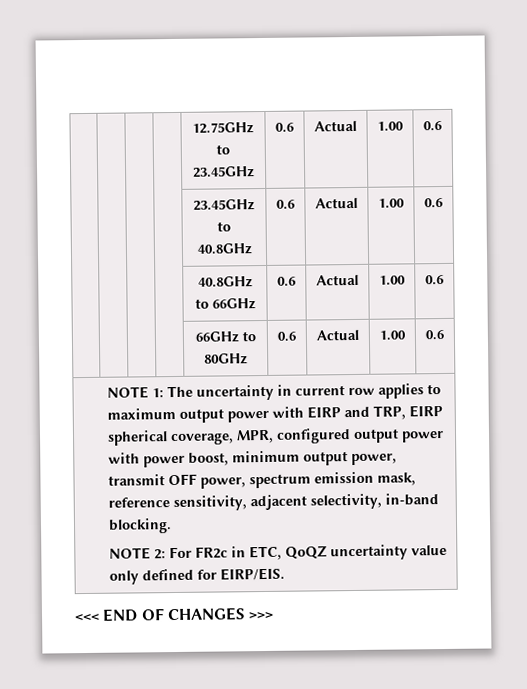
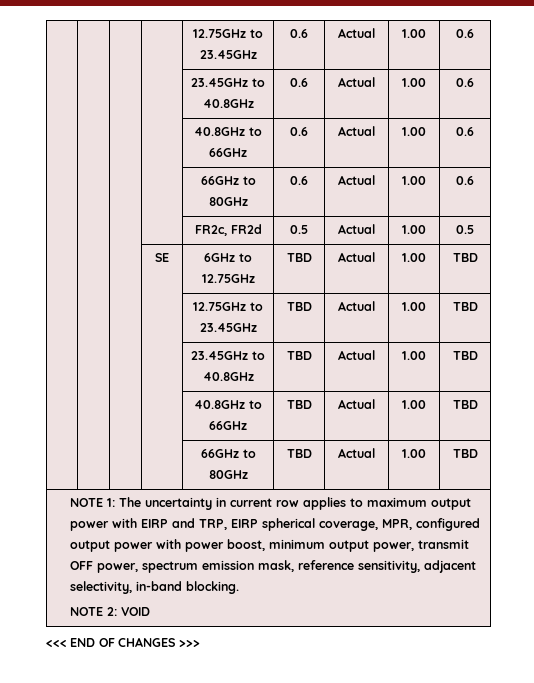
(444, 335) none -> [194,224,262,236] [290,225,308,234] [338,224,375,234] [402,225,426,234] [456,225,474,234] [155,253,169,262] [204,253,252,262] [201,274,255,283] [286,253,312,262] [338,252,375,262] [402,253,426,262] [452,253,478,262] [193,302,263,311] [199,323,257,332] [286,302,312,311] [338,301,375,311] [402,302,426,311] [452,302,478,311] [191,351,265,360] [202,372,254,381] [286,351,312,360] [338,350,375,360] [402,351,426,360] [452,351,478,360] [194,400,262,409] [209,421,247,430] [286,400,312,409] [338,399,375,409] [402,400,426,409] [452,400,478,409] [200,449,256,458] [208,470,248,479] [286,449,312,458] [338,448,375,458] [402,449,426,458] [452,449,478,458] // | | | | FR2c, FR2d | 0.5 | Actual | 1.00 | 0.5 // | | | SE | 6GHz to 12.75GHz | TBD | Actual | 1.00 | TBD // | | | | 12.75GHz to 23.45GHz | TBD | Actual | 1.00 | TBD // | | | | 23.45GHz to 40.8GHz | TBD | Actual | 1.00 | TBD // | | | | 40.8GHz to 66GHz | TBD | Actual | 1.00 | TBD // | | | | 66GHz to 80GHz | TBD | Actual | 1.00 | TBD
[168,544,447,561] [108,567,285,585] For FR2c in ETC, QoQZ uncertainty value only defined for EIRP/EIS. -> [121,607,151,616] VOID

